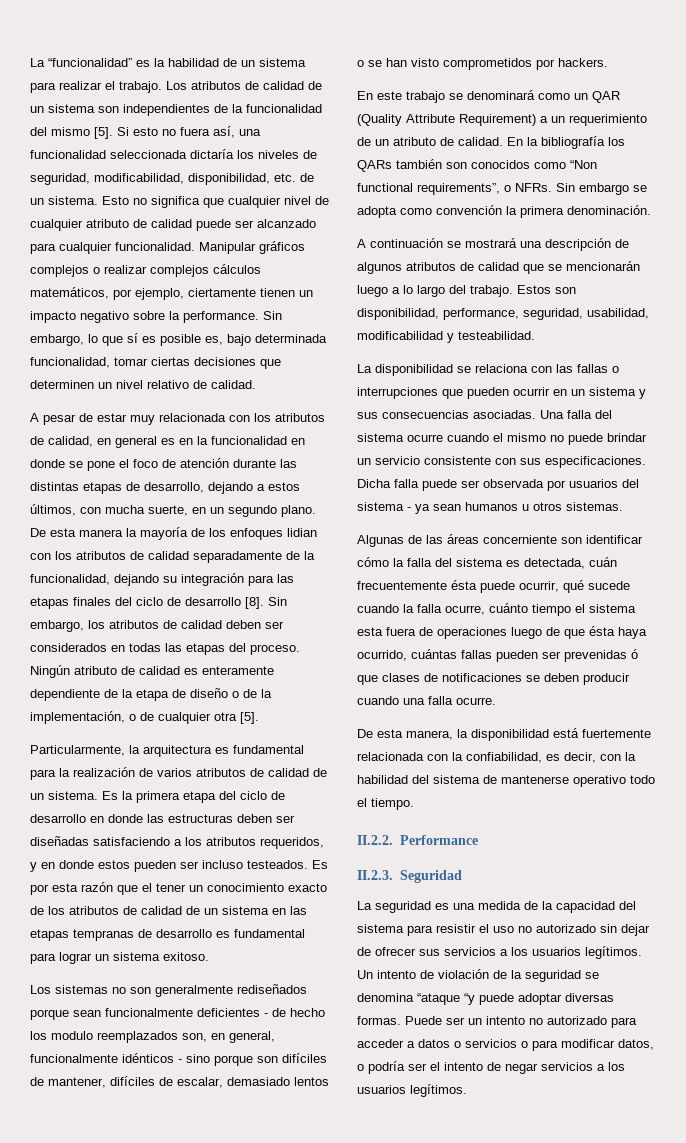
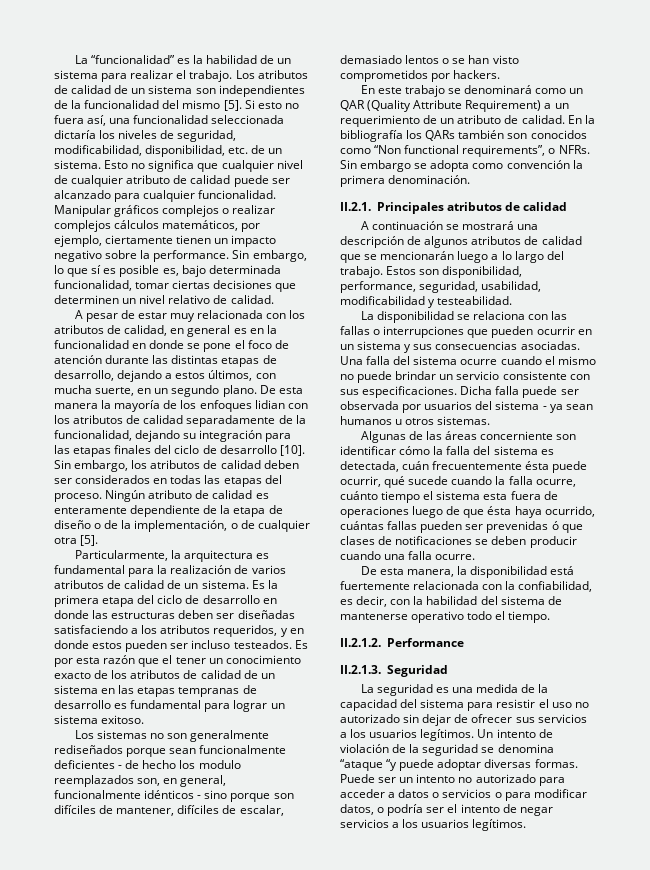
[245,597,264,609] [8]. -> [279,445,305,456] [10].
(651, 210) none -> [340,202,568,214] // II.2.1. Principales atributos de calidad
[357,835,393,845] II.2.2. -> [340,638,381,647] II.2.1.2.
[357,870,393,880] II.2.3. -> [340,665,381,674] II.2.1.3.

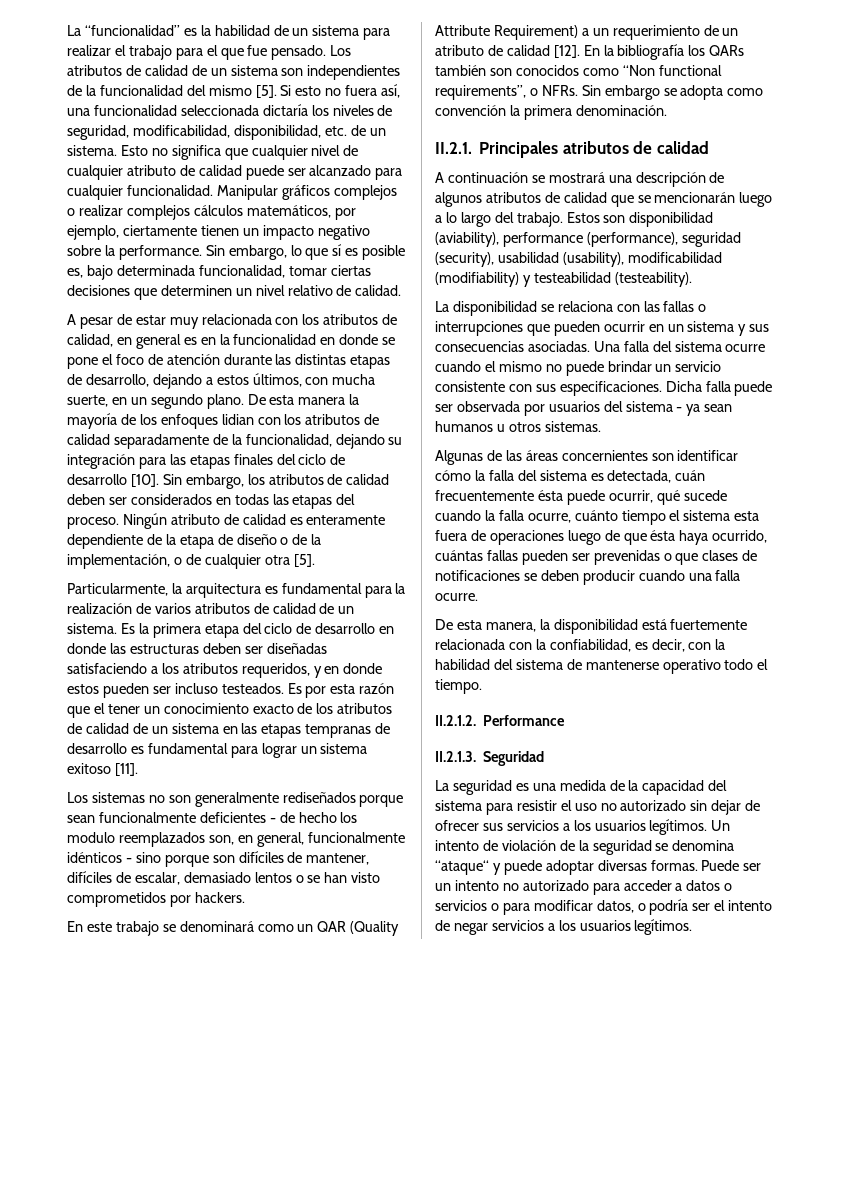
[189,70,233,82] trabajo. -> [128,45,327,60] trabajo para el que fue pensado.
[101,715,145,724] exitoso. -> [67,763,138,776] exitoso [11].
[521,115,565,124] calidad. -> [506,45,580,58] calidad [12].
[442,266,523,278] [340,281,542,293] [340,296,513,308] disponibilidad, performance, seguridad, usabilidad, modificabilidad y testeabilidad. -> [629,212,714,227] [435,232,741,247] [435,252,722,267] [435,272,692,287] disponibilidad (aviability), performance (performance), seguridad (security), usabilidad (usability), modificabilidad (modifiability) y testeabilidad (testeability).
[480,431,554,440] concerniente -> [561,450,648,461] concernientes
[551,521,559,530] ó -> [663,553,672,561] o
[340,759,398,771] “ataque “y -> [435,860,501,875] “ataque“ y

